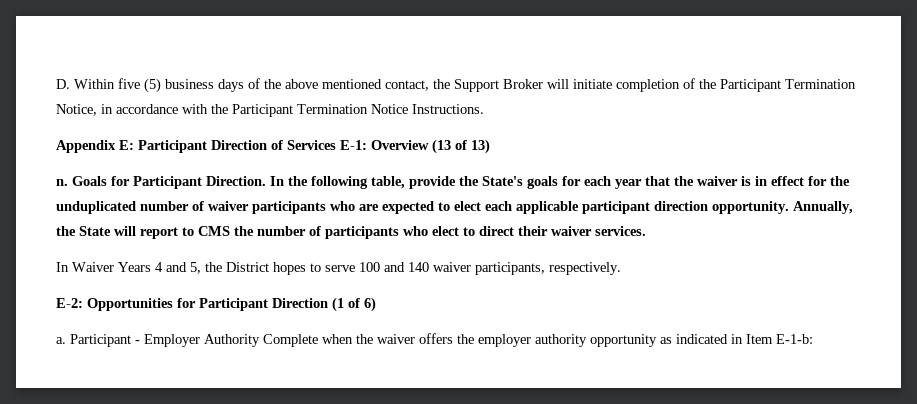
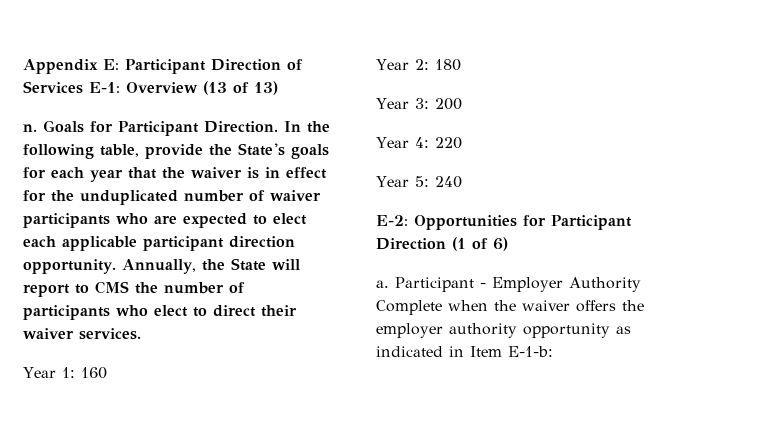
[56,78,856,93] [56,104,484,117] D. Within five (5) business days of the above mentioned contact, the Support Broker will initiate completion of the Participant Termination Notice, in accordance with the Participant Termination Notice Instructions. // -> (23, 66) none
[56,262,621,275] In Waiver Years 4 and 5, the District hopes to serve 100 and 140 waiver participants, respectively. -> [23,367,107,379] [376,59,461,71] [376,98,462,110] [376,137,462,149] [376,176,462,188] Year 1: 160 // Year 2: 180 // Year 3: 200 // Year 4: 220 // Year 5: 240

